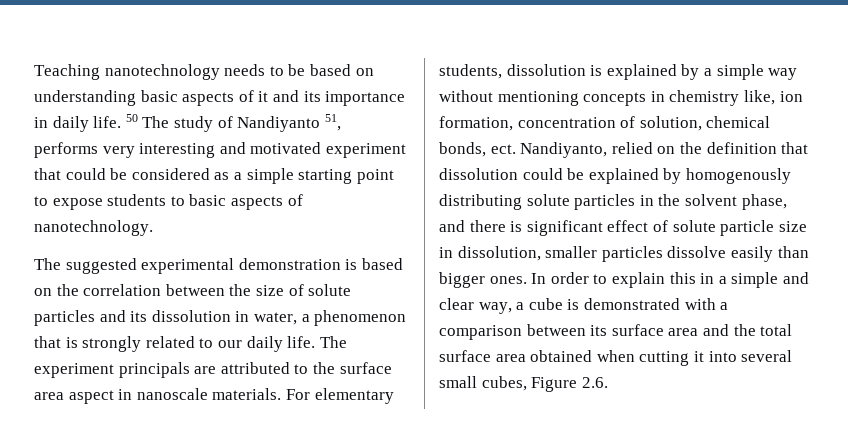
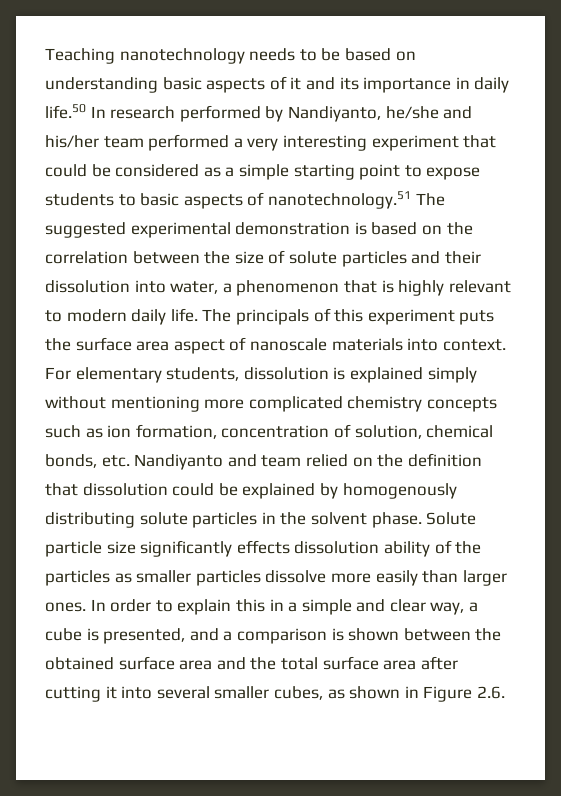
[93,114,341,132] [34,142,322,158] life. 50 The study of Nandiyanto 51, performs very interesting and motivated -> [45,104,473,122] [45,134,367,151] life.50 In research performed by Nandiyanto, he/she and his/her team performed a very interesting
[34,220,153,236] nanotechnology. // -> [267,191,411,209] nanotechnology.51
[130,310,250,322] its dissolution in -> [444,251,481,264] [45,280,166,293] their dissolution into
[82,336,347,352] [34,362,392,378] [34,388,282,404] strongly related to our daily life. The experiment principals are attributed to the surface area aspect in nanoscale materials. -> [398,280,511,296] [45,308,495,325] [45,337,506,354] highly relevant to modern daily life. The principals of this experiment puts the surface area aspect of nanoscale materials into context.
[681,64,798,80] [439,90,775,106] by a simple way without mentioning concepts in chemistry like, -> [427,367,477,383] [45,396,497,412] [45,425,103,438] simply without mentioning more complicated chemistry concepts such as
[490,142,608,158] ect. Nandiyanto, -> [101,454,302,470] etc. Nandiyanto and team
[741,194,787,210] [439,220,807,236] [439,246,541,261] phase, and there is significant effect of solute particle size in dissolution, -> [371,512,477,528] [45,540,482,557] [45,570,132,586] phase. Solute particle size significantly effects dissolution ability of the particles as
(727, 252) none -> [330,573,371,583] more
[439,272,485,288] bigger -> [462,570,507,586] larger
[583,298,729,310] [439,324,608,340] demonstrated with a comparison between its -> [103,628,502,644] [45,657,114,670] presented, and a comparison is shown between the obtained
[530,350,635,362] obtained when -> [420,656,458,670] after
[439,376,527,391] small cubes, -> [214,686,419,700] smaller cubes, as shown in

